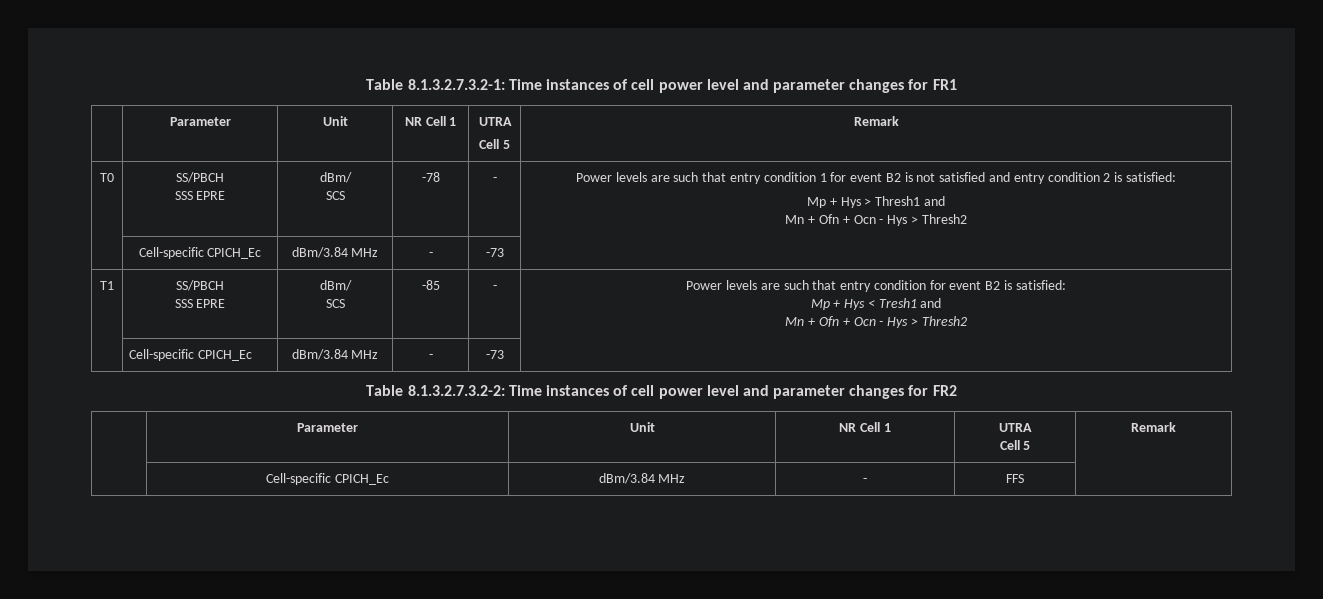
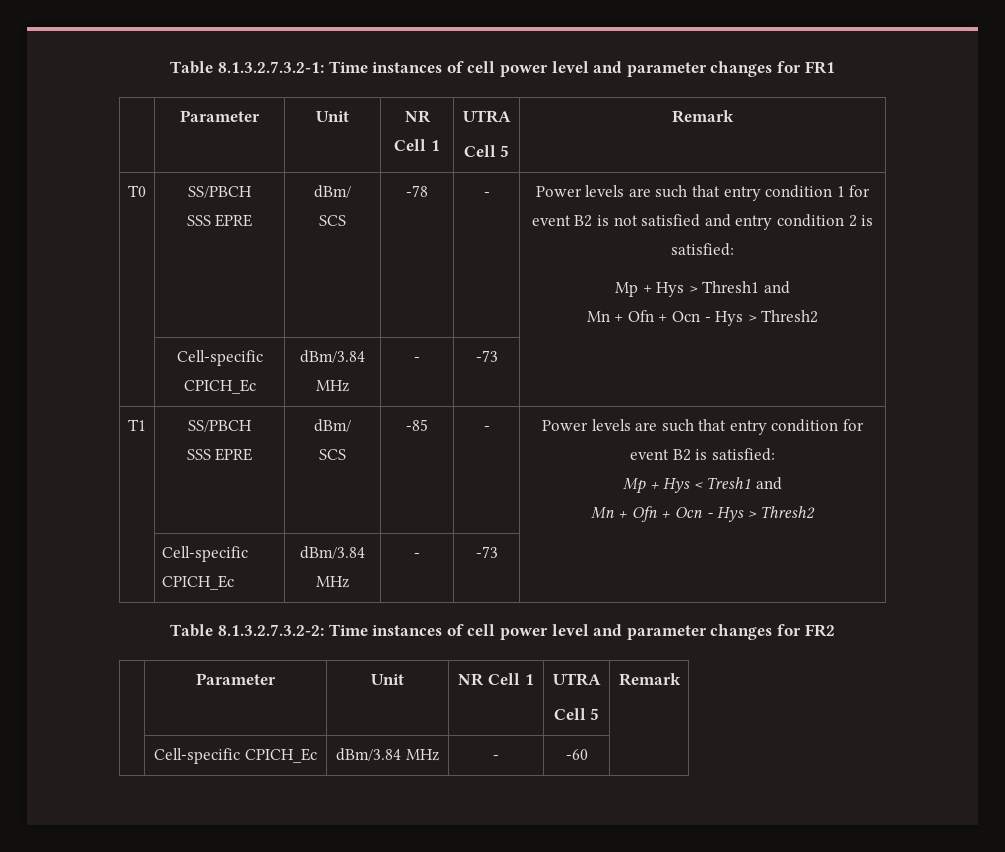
[1006,474,1024,483] FFS -> [565,749,588,760] -60

